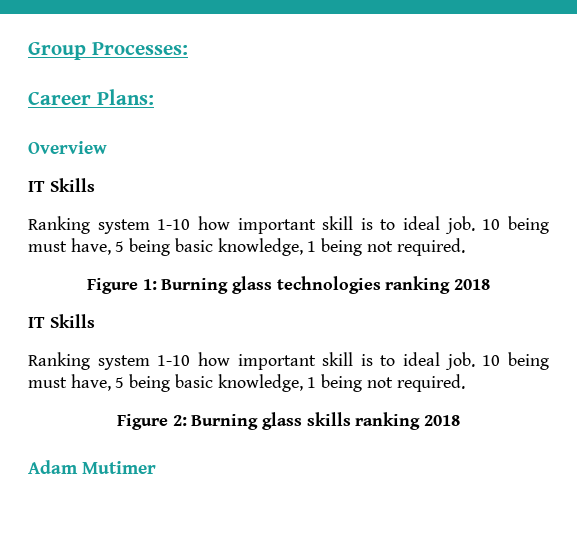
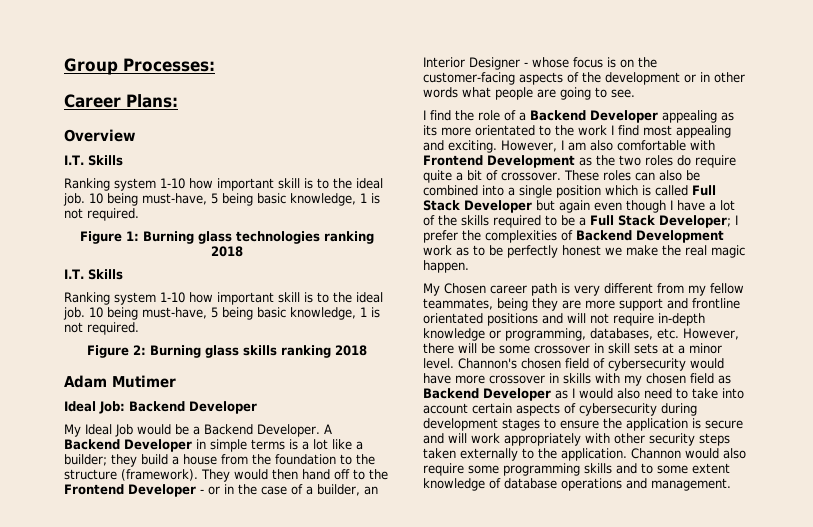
[28,178,95,192] [28,216,549,234] [28,238,363,256] IT Skills // Ranking system 1-10 how important skill is to ideal job. 10 being must have, 5 being basic knowledge, 1 being -> [64,155,123,166] [64,178,383,191] [63,193,380,206] I.T. Skills // Ranking system 1-10 how important skill is to the ideal job. 10 being must-have, 5 being basic knowledge, 1 is
[28,314,95,328] [28,352,549,370] [28,374,363,392] IT Skills // Ranking system 1-10 how important skill is to ideal job. 10 being must have, 5 being basic knowledge, 1 being -> [64,269,123,280] [64,292,383,305] [63,307,380,320] I.T. Skills // Ranking system 1-10 how important skill is to the ideal job. 10 being must-have, 5 being basic knowledge, 1 is
(157, 467) none -> [64,401,257,414] [64,424,332,437] [64,439,363,452] [64,454,375,467] [64,469,388,482] [64,484,378,497] [423,57,657,70] [423,72,745,85] [423,87,635,100] [423,110,734,123] [423,125,731,138] [423,140,715,153] [423,155,736,168] [423,170,700,183] [423,185,716,198] [423,200,735,213] [423,215,738,228] [423,230,724,243] [423,245,745,258] [423,260,469,273] [423,283,744,296] [423,298,740,311] [423,313,705,326] [423,328,739,341] [423,343,722,354] [423,358,724,371] [423,373,731,386] [423,388,744,401] [423,403,697,416] [423,418,743,431] [423,433,730,446] [423,448,746,461] [423,463,730,476] [423,478,731,491] // Ideal Job: Backend Developer // My Ideal Job would be a Backend Developer. A Backend Developer in simple terms is a lot like a builder; they build a house from the foundation to the structure (framework). They would then hand off to the Frontend Developer - or in the case of a builder, an Interior Designer - whose focus is on the customer-facing aspects of the development or in other words what people are going to see. // I find the role of a Backend Developer appealing as its more orientated to the work I find most appealing and exciting. However, I am also comfortable with Frontend Development as the two roles do require quite a bit of crossover. These roles can also be combined into a single position which is called Full Stack Developer but again even though I have a lot of the skills required to be a Full Stack Developer; I prefer the complexities of Backend Development work as to be perfectly honest we make the real magic happen. // My Chosen career path is very different from my fellow teammates, being they are more support and frontline orientated positions and will not require in-depth knowledge or programming, databases, etc. However, there will be some crossover in skill sets at a minor level. Channon's chosen field of cybersecurity would have more crossover in skills with my chosen field as Backend Developer as I would also need to take into account certain aspects of cybersecurity during development stages to ensure the application is secure and will work appropriately with other security steps taken externally to the application. Channon would also require some programming skills and to some extent knowledge of database operations and management.

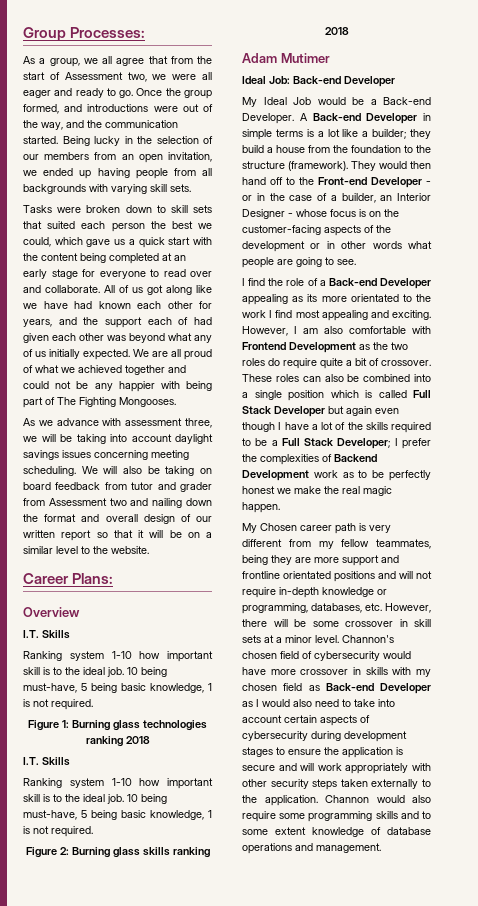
(215, 65) none -> [23,56,212,67] [23,72,213,82] [23,88,212,99] [23,104,213,114] [23,120,178,130] [23,136,213,146] [23,152,212,163] [23,168,212,179] [23,184,191,194] [23,205,212,213] [23,221,212,232] [23,237,212,248] [23,253,186,264] [23,269,212,279] [23,285,212,295] [23,301,212,309] [23,317,212,328] [23,333,212,343] [23,349,212,360] [23,365,186,375] [23,381,212,392] [23,397,176,408] [23,418,212,428] [23,434,213,444] [23,450,189,460] [23,466,212,476] [23,482,213,492] [23,498,212,508] [23,514,212,524] [23,530,212,541] [23,546,149,554] // As a group, we all agree that from the start of Assessment two, we were all eager and ready to go. Once the group formed, and introductions were out of the way, and the communication started. Being lucky in the selection of our members from an open invitation, we ended up having people from all backgrounds with varying skill sets. // Tasks were broken down to skill sets that suited each person the best we could, which gave us a quick start with the content being completed at an early stage for everyone to read over and collaborate. All of us got along like we have had known each other for years, and the support each of had given each other was beyond what any of us initially expected. We are all proud of what we achieved together and could not be any happier with being part of The Fighting Mongooses. // As we advance with assessment three, we will be taking into account daylight savings issues concerning meeting scheduling. We will also be taking on board feedback from tutor and grader from Assessment two and nailing down the format and overall design of our written report so that it will be on a similar level to the website.
[129,401,185,412] Backend -> [293,76,341,84] Back-end
[204,424,253,435] Backend -> [383,97,431,105] Back-end
[64,439,120,450] Backend -> [312,113,361,121] Back-end
[64,484,124,495] Frontend -> [318,177,367,185] Front-end
[530,110,586,121] Backend -> [328,278,377,286] Back-end
[423,388,479,399] Backend -> [325,683,374,691] Back-end

